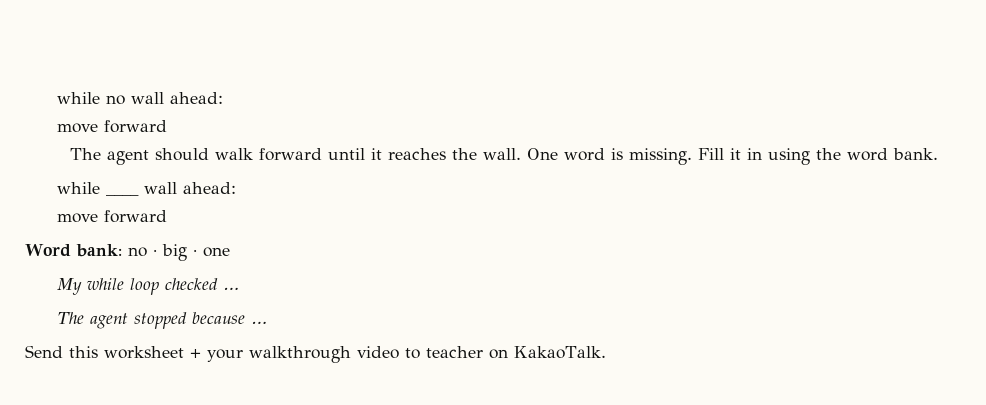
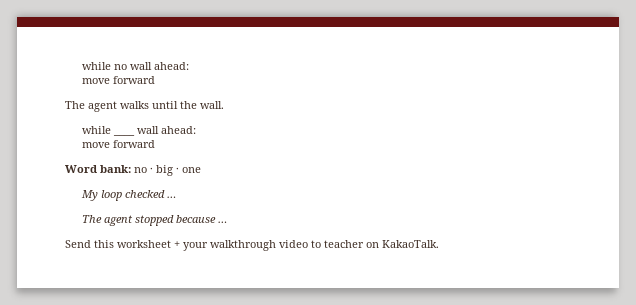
[155,148,939,165] should walk forward until it reaches the wall. One word is missing. Fill it in using the word bank. -> [120,101,224,109] walks until the wall.
[87,278,125,290] while -> (99, 195) none

